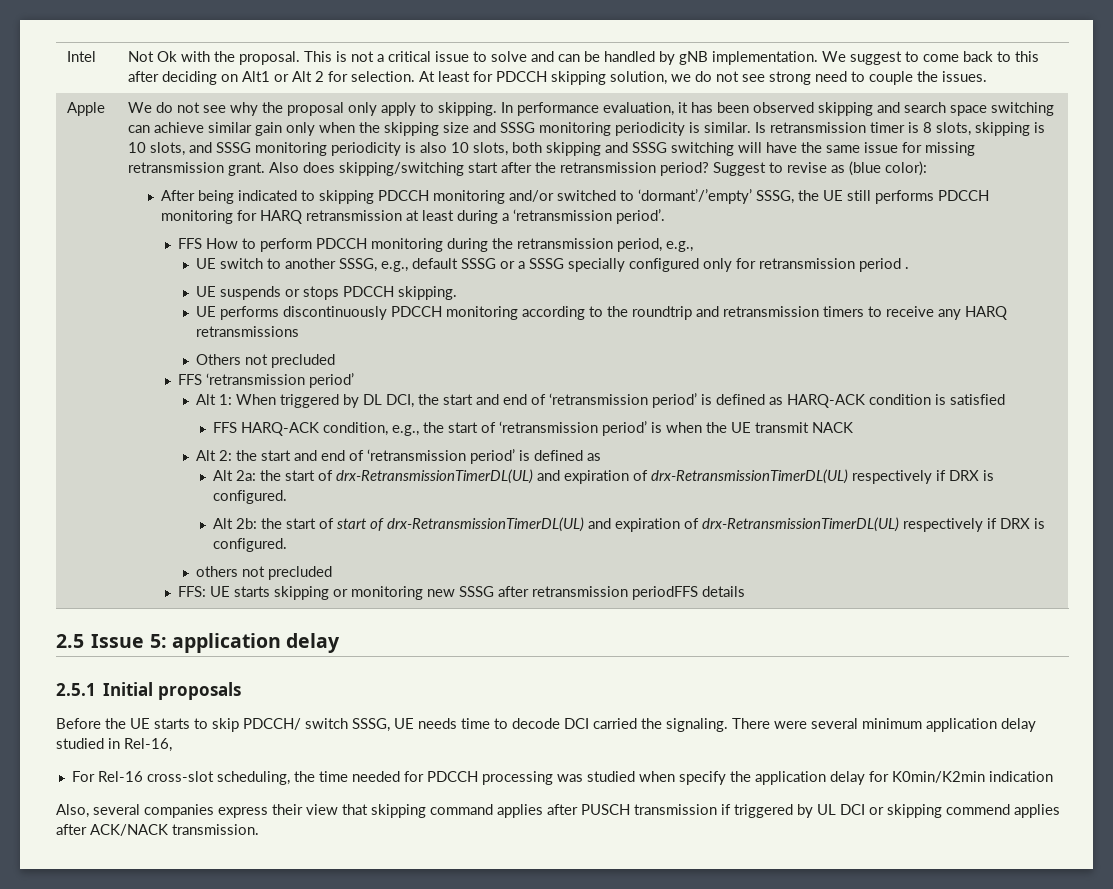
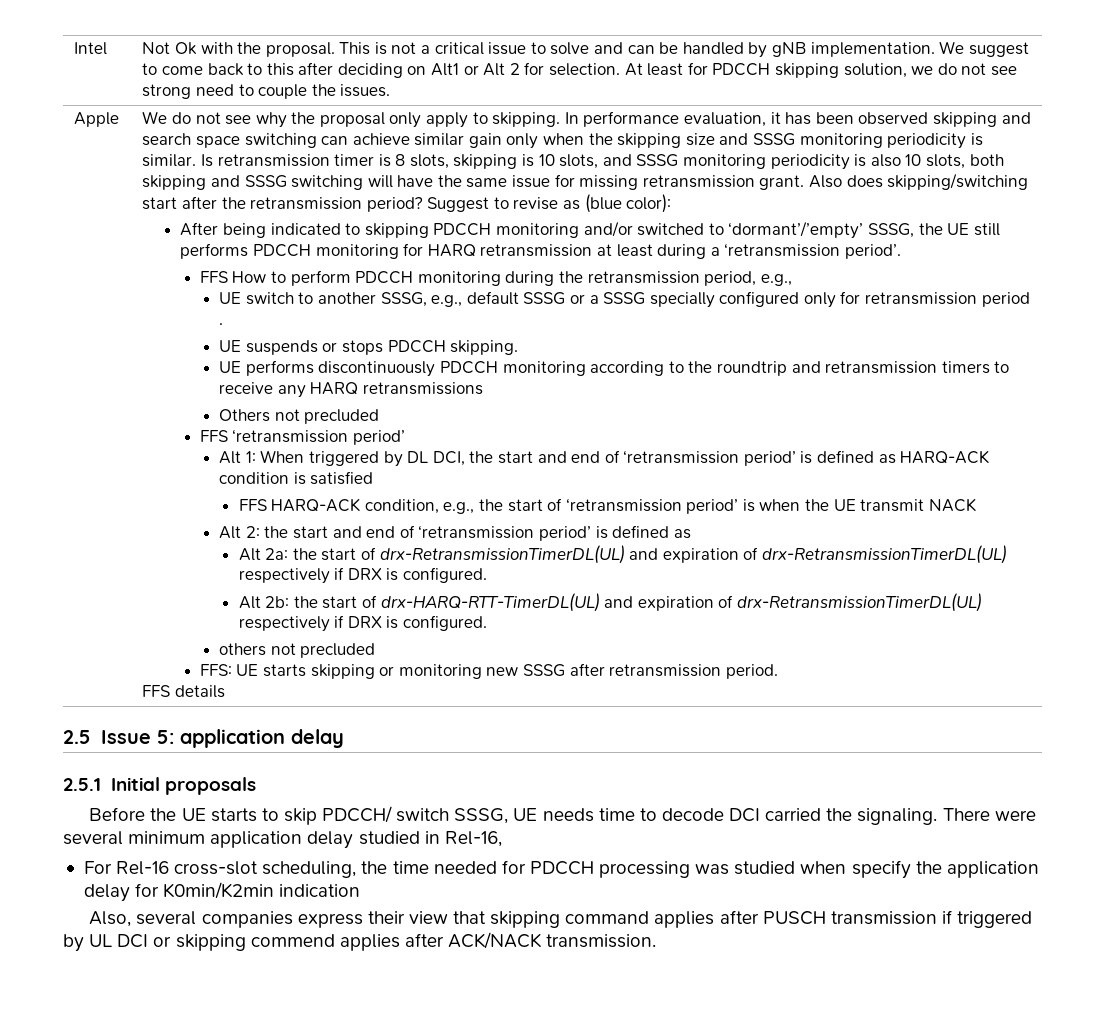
[336,517,584,532] start of drx-RetransmissionTimerDL(UL) -> [380,593,600,612] drx-HARQ-RTT-TimerDL(UL)
[632,586,699,600] periodFFS -> [725,664,778,679] [142,685,171,697] period. // FFS

